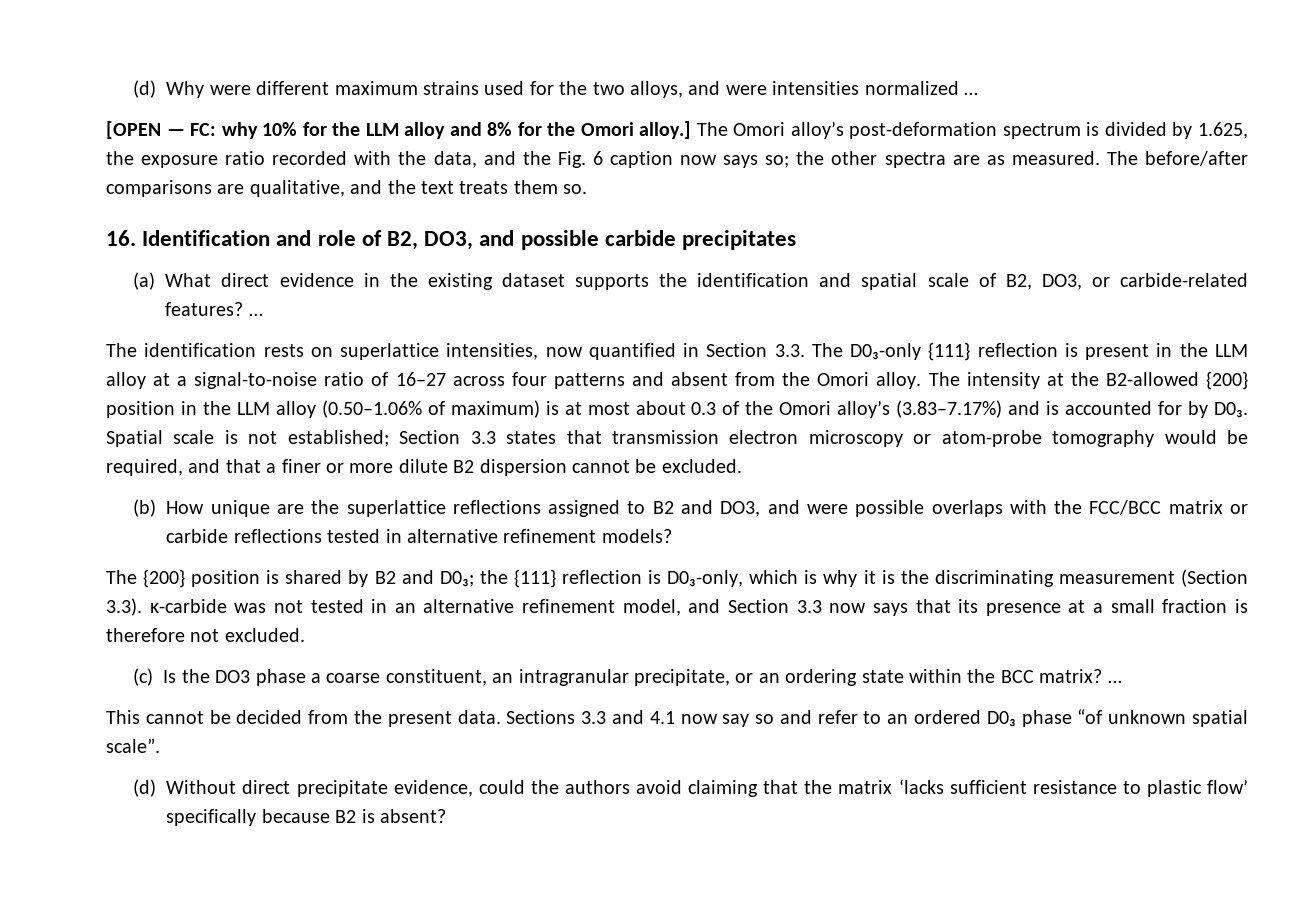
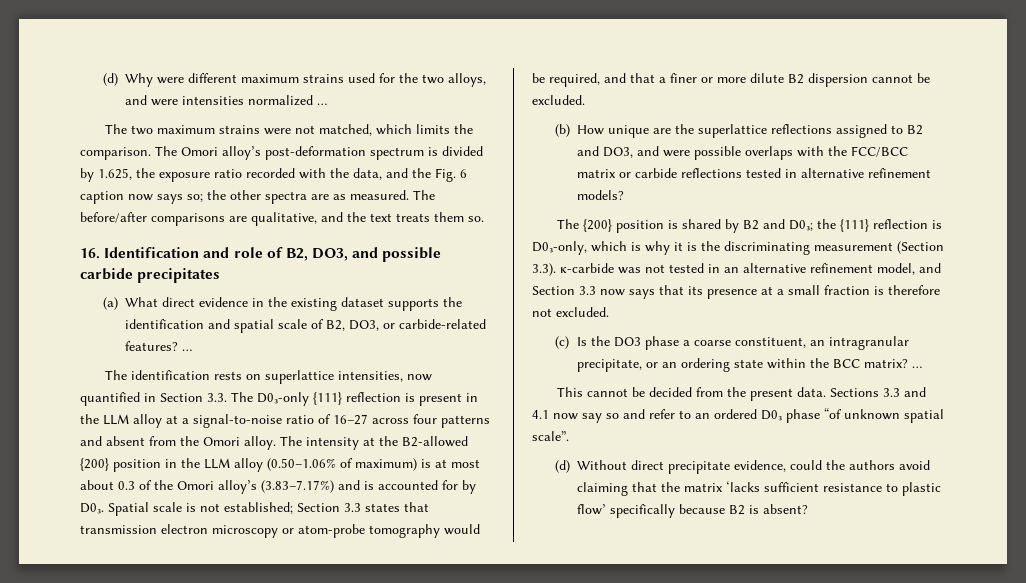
[106,121,692,139] [OPEN — FC: why 10% for the LLM alloy and 8% for the Omori alloy.] -> [104,124,473,136] [80,147,151,160] The two maximum strains were not matched, which limits the comparison.

